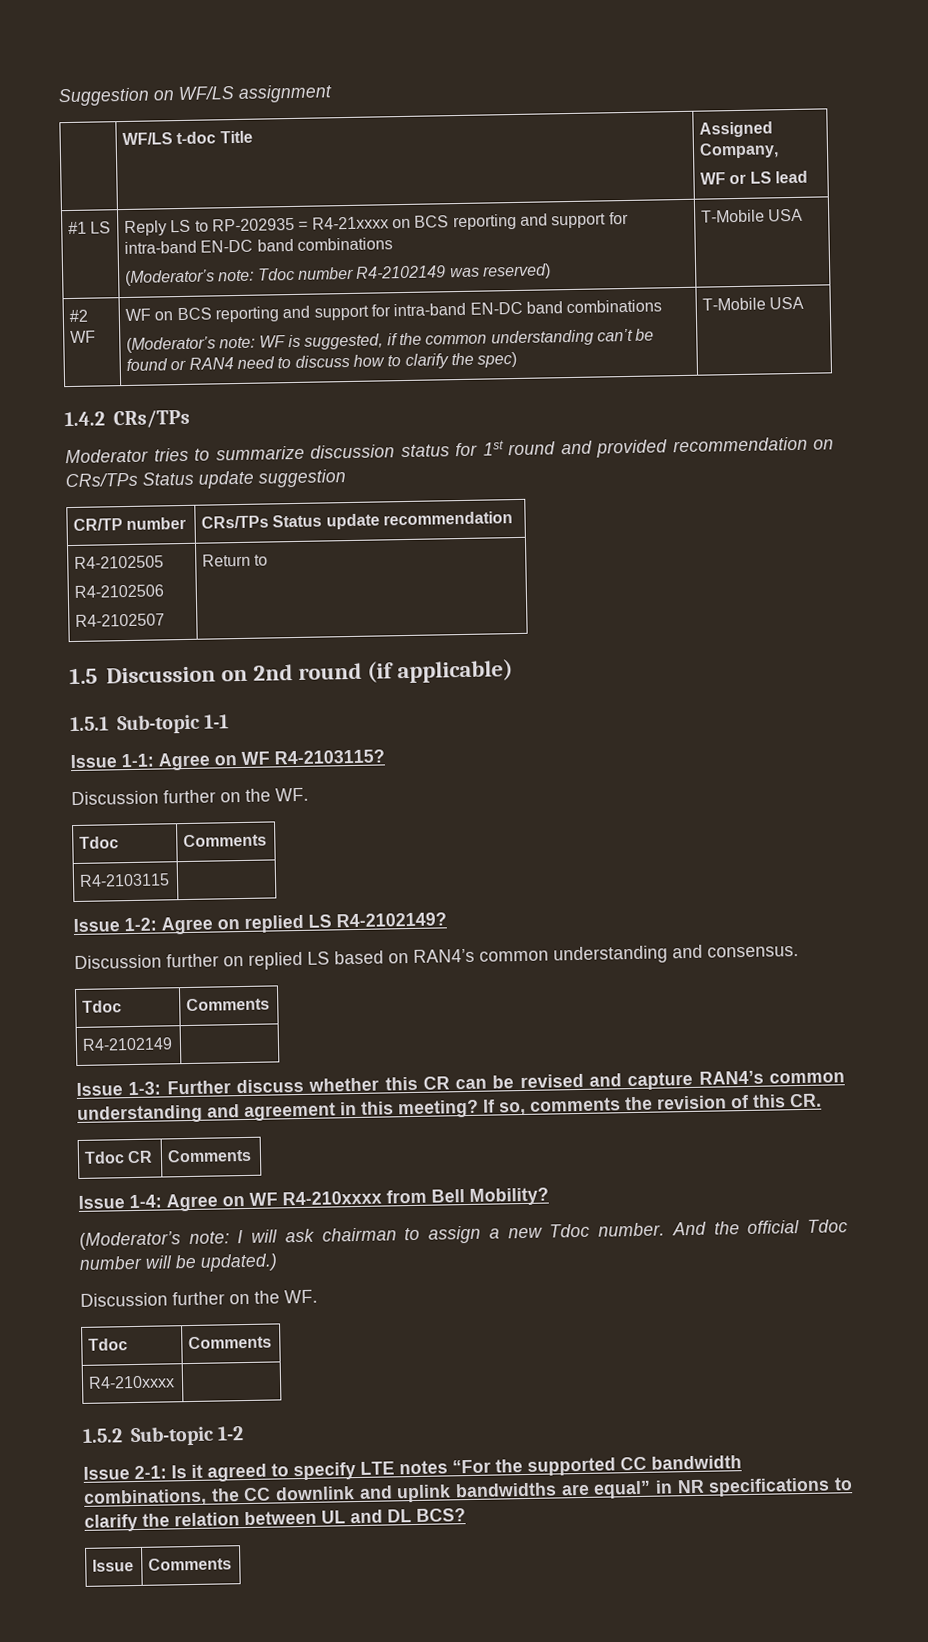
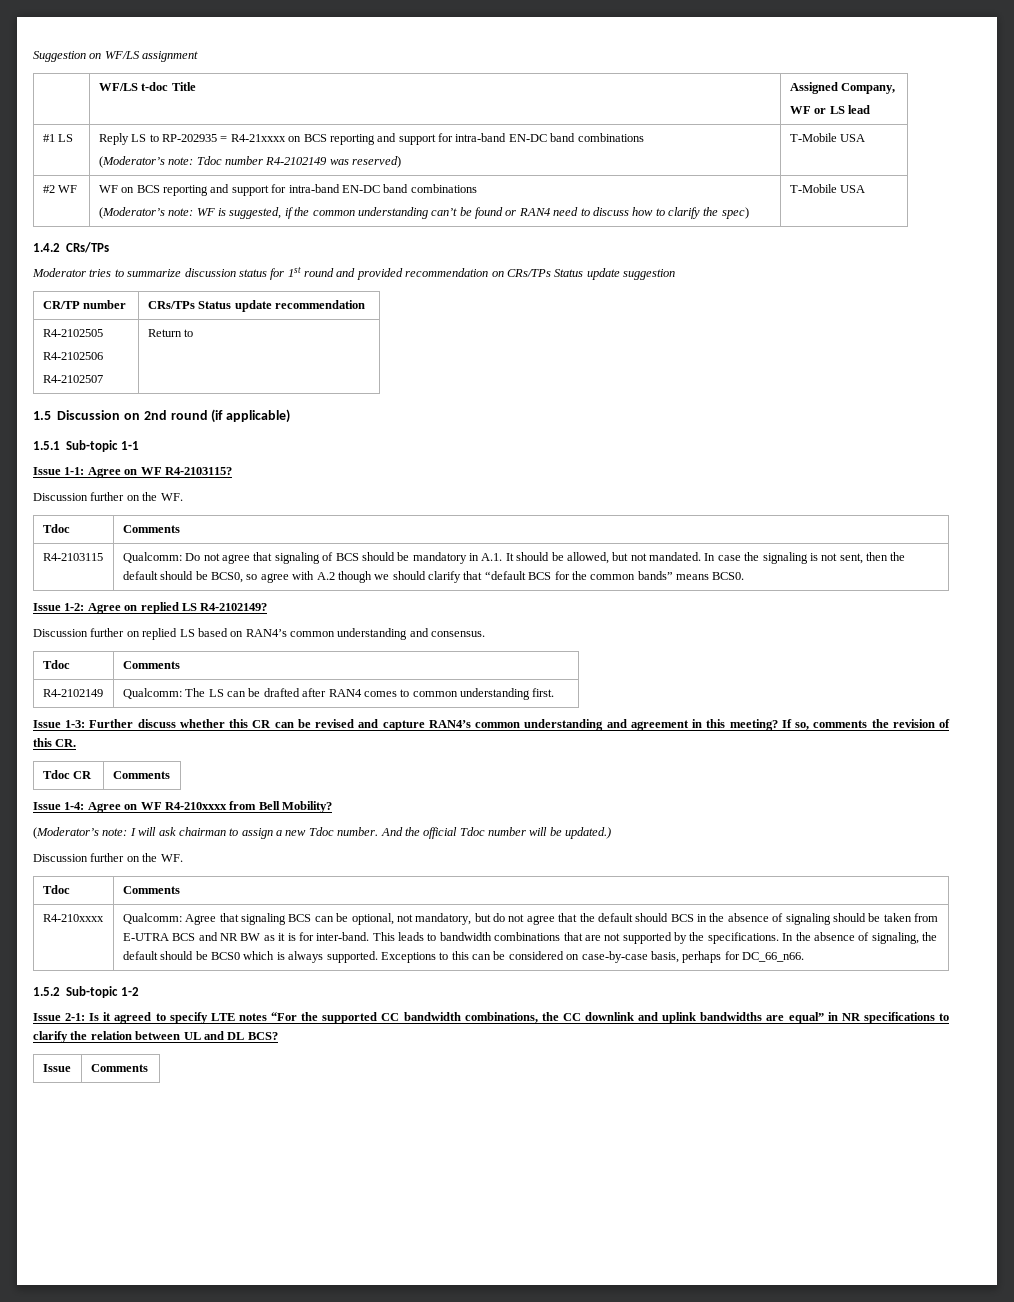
(171, 880) none -> [122,552,906,564] [122,571,745,583] Qualcomm: Do not agree that signaling of BCS should be mandatory in A.1. It should be allowed, but not mandated. In case the signaling is not sent, then the default should be BCS0, so agree with A.2 though we should clarify that “default BCS for the common bands” means BCS0.
(174, 1044) none -> [122,688,555,700] Qualcomm: The LS can be drafted after RAN4 comes to common understanding first.
(176, 1382) none -> [122,913,939,925] [122,932,938,944] [122,951,805,963] Qualcomm: Agree that signaling BCS can be optional, not mandatory, but do not agree that the default should BCS in the absence of signaling should be taken from E-UTRA BCS and NR BW as it is for inter-band. This leads to bandwidth combinations that are not supported by the specifications. In the absence of signaling, the default should be BCS0 which is always supported. Exceptions to this can be considered on case-by-case basis, perhaps for DC_66_n66.

